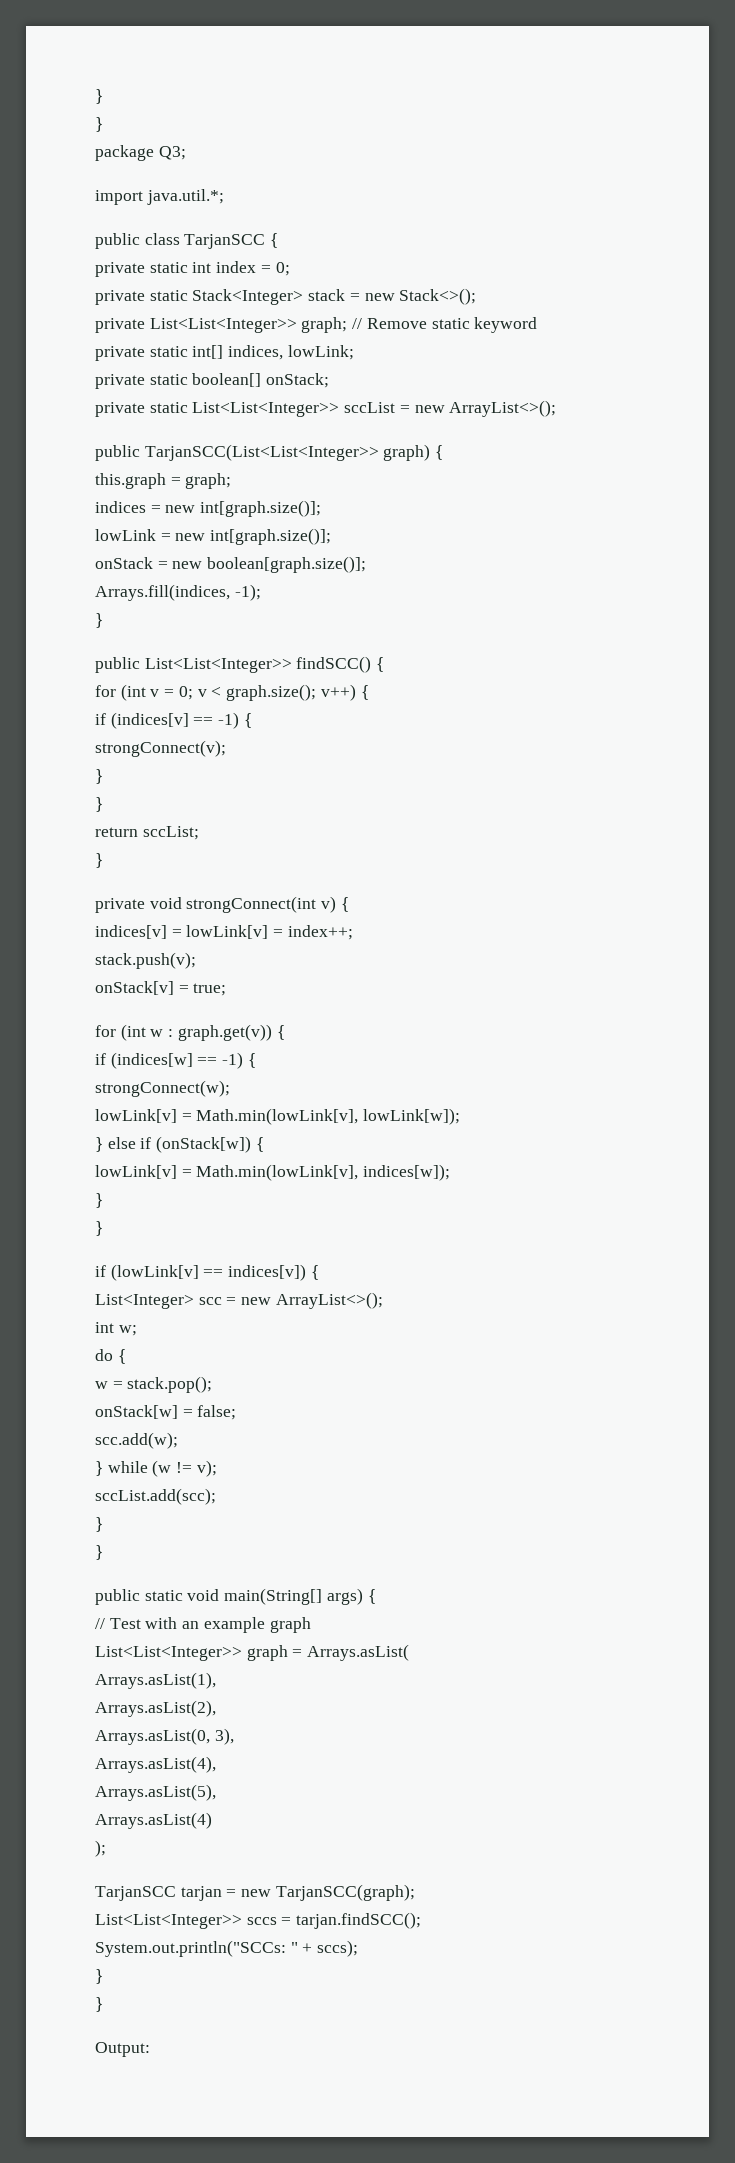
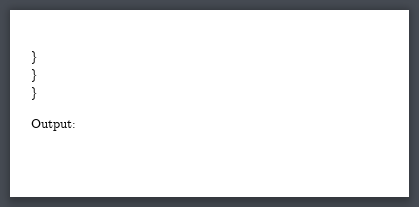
[95,89,103,104] [95,117,103,132] [95,145,186,161] [95,189,224,205] [95,233,279,249] [95,261,290,277] [95,288,477,305] [95,317,538,333] [95,345,354,361] [95,373,330,389] [95,400,557,417] [95,444,444,461] [95,473,232,489] [95,500,322,517] [95,528,332,545] [95,556,367,573] [95,584,261,601] [95,613,103,628] [95,656,385,673] [95,684,369,701] [95,712,252,729] [95,740,226,757] [95,769,103,784] [95,797,103,812] [95,826,199,840] [95,853,103,868] [95,896,349,913] [95,925,353,940] [95,952,196,969] [95,981,227,996] [95,1024,285,1041] [95,1052,256,1069] [95,1080,230,1097] [95,1108,461,1125] [95,1136,264,1153] [95,1164,451,1181] [95,1193,103,1208] [95,1221,103,1236] [95,1264,319,1281] [95,1292,383,1309] [95,1322,137,1336] [95,1349,126,1364] [95,1376,213,1393] [95,1405,237,1420] [95,1432,178,1449] [95,1460,217,1477] [95,1488,216,1505] [95,1517,103,1532] [95,1545,103,1560] [95,1588,376,1605] [95,1617,311,1633] [95,1644,410,1661] [95,1672,216,1689] [95,1700,216,1717] [95,1728,234,1745] [95,1756,216,1773] [95,1784,216,1801] [95,1812,212,1829] [95,1840,106,1857] [95,1884,415,1901] [95,1912,422,1929] [95,1940,359,1957] [95,1969,103,1984] } // } // package Q3; // import java.util.*; // public class TarjanSCC { // private static int index = 0; // private static Stack<Integer> stack = new Stack<>(); // private List<List<Integer>> graph; // Remove static keyword // private static int[] indices, lowLink; // private static boolean[] onStack; // private static List<List<Integer>> sccList = new ArrayList<>(); // public TarjanSCC(List<List<Integer>> graph) { // this.graph = graph; // indices = new int[graph.size()]; // lowLink = new int[graph.size()]; // onStack = new boolean[graph.size()]; // Arrays.fill(indices, -1); // } // public List<List<Integer>> findSCC() { // for (int v = 0; v < graph.size(); v++) { // if (indices[v] == -1) { // strongConnect(v); // } // } // return sccList; // } // private void strongConnect(int v) { // indices[v] = lowLink[v] = index++; // stack.push(v); // onStack[v] = true; // for (int w : graph.get(v)) { // if (indices[w] == -1) { // strongConnect(w); // lowLink[v] = Math.min(lowLink[v], lowLink[w]); // } else if (onStack[w]) { // lowLink[v] = Math.min(lowLink[v], indices[w]); // } // } // if (lowLink[v] == indices[v]) { // List<Integer> scc = new ArrayList<>(); // int w; // do { // w = stack.pop(); // onStack[w] = false; // scc.add(w); // } while (w != v); // sccList.add(scc); // } // } // public static void main(String[] args) { // // Test with an example graph // List<List<Integer>> graph = Arrays.asList( // Arrays.asList(1), // Arrays.asList(2), // Arrays.asList(0, 3), // Arrays.asList(4), // Arrays.asList(5), // Arrays.asList(4) // ); // TarjanSCC tarjan = new TarjanSCC(graph); // List<List<Integer>> sccs = tarjan.findSCC(); // System.out.println("SCCs: " + sccs); // } -> [31,51,38,64] [31,69,38,82] } // }

